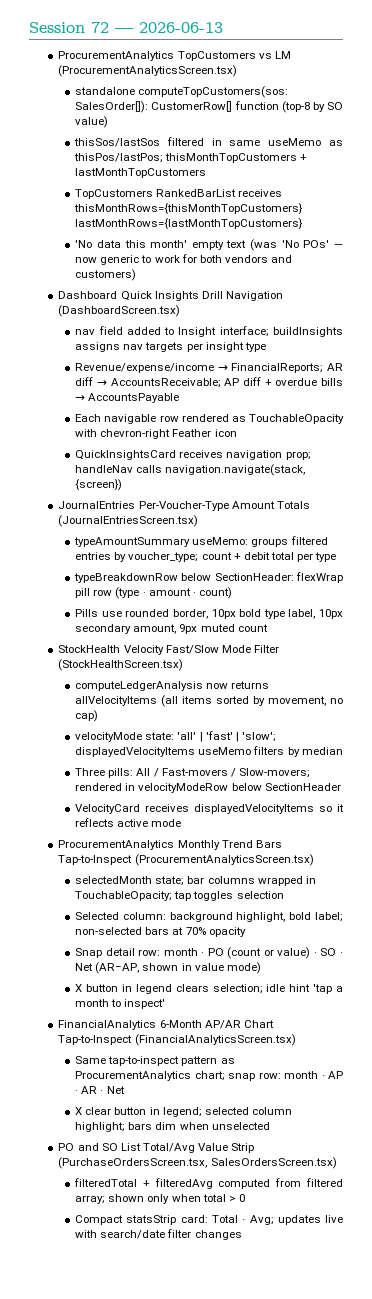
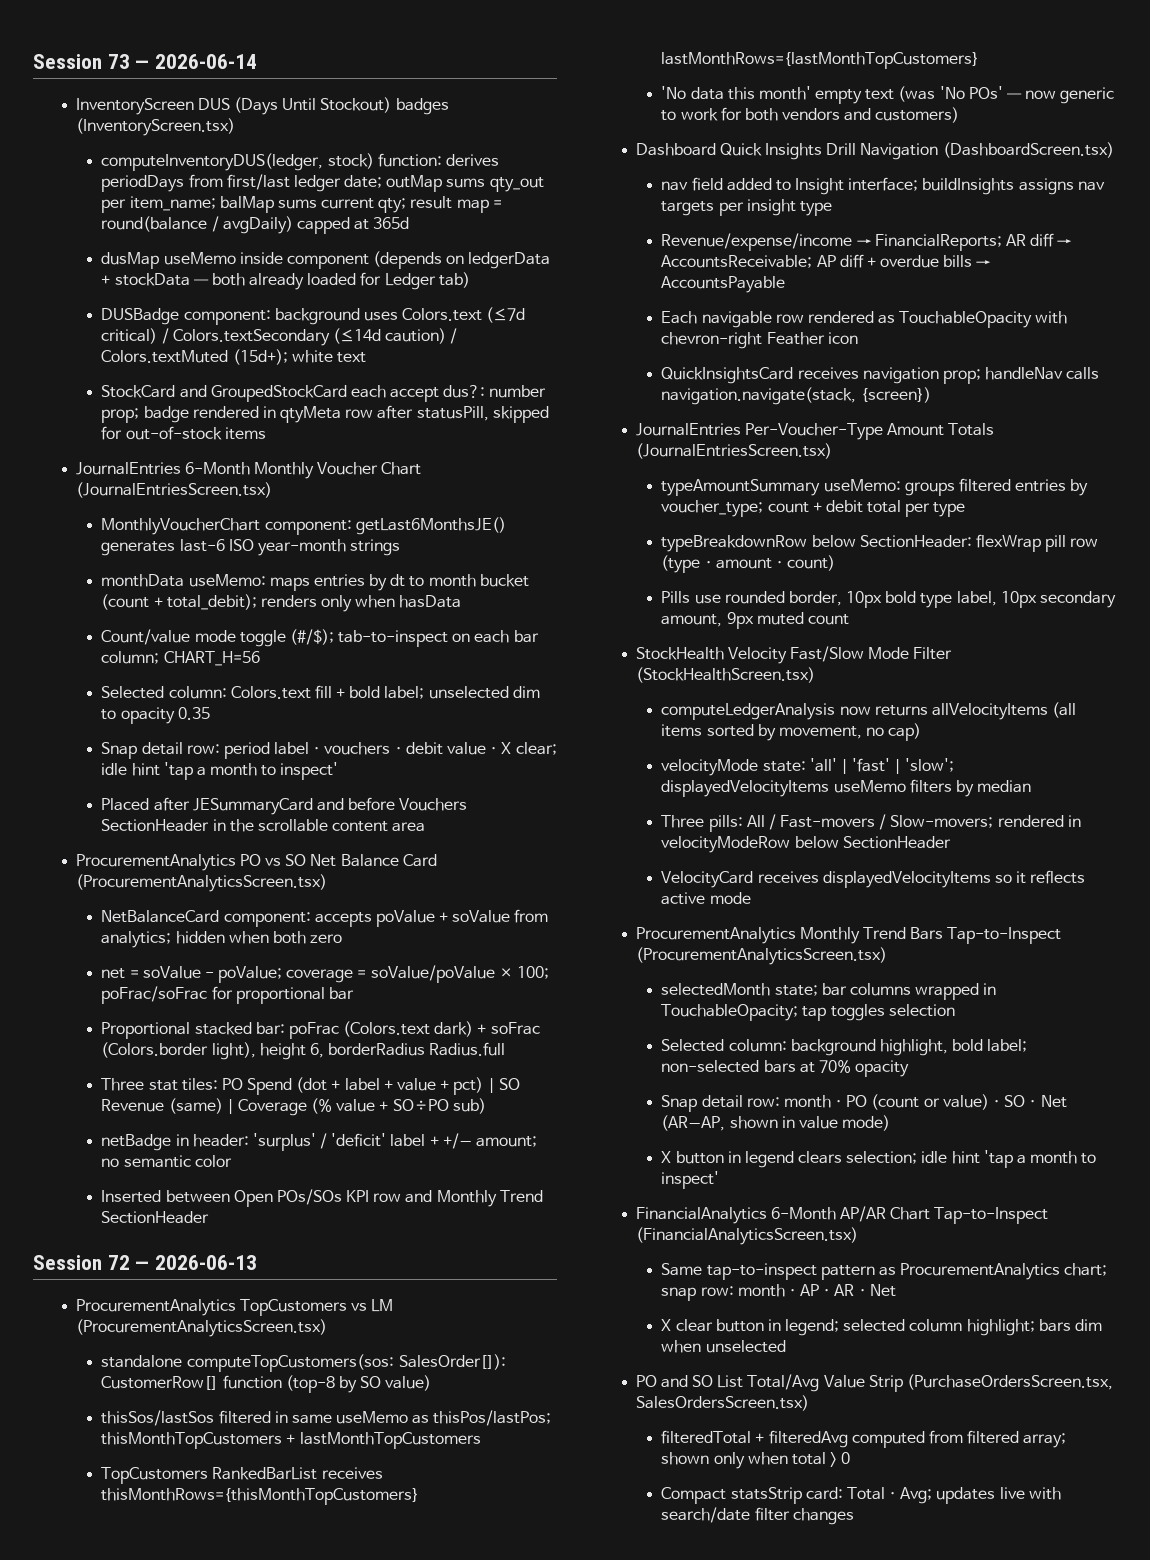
[29,22,85,33] Session -> [33,54,258,69] [75,97,449,115] [75,118,235,136] [101,153,499,171] [101,174,544,192] [101,196,502,213] [101,216,410,234] [101,251,551,269] [101,272,470,290] [101,307,526,325] [101,328,458,346] [101,349,366,365] [101,385,547,402] [101,405,549,423] [101,426,266,440] [75,462,422,479] [75,482,272,498] [101,517,506,535] [101,539,401,556] [101,574,529,591] [101,594,462,612] [101,629,539,647] [101,651,260,666] [101,685,540,699] [101,707,210,724] [101,742,557,759] [101,762,339,780] [101,797,468,815] [101,819,426,832] [75,854,437,871] [75,874,327,892] [101,909,549,927] [101,931,343,948] [101,965,549,983] [101,986,354,1004] [101,1021,540,1039] [101,1042,506,1060] [101,1077,520,1095] [101,1098,486,1116] [101,1133,537,1151] [101,1155,232,1168] [101,1189,543,1207] [101,1211,210,1224] [33,1255,102,1270] Session 73 — 2026-06-14 // InventoryScreen DUS (Days Until Stockout) badges (InventoryScreen.tsx) // computeInventoryDUS(ledger, stock) function: derives periodDays from first/last ledger date; outMap sums qty_out per item_name; balMap sums current qty; result map = round(balance / avgDaily) capped at 365d // dusMap useMemo inside component (depends on ledgerData + stockData — both already loaded for Ledger tab) // DUSBadge component: background uses Colors.text (≤7d critical) / Colors.textSecondary (≤14d caution) / Colors.textMuted (15d+); white text // StockCard and GroupedStockCard each accept dus?: number prop; badge rendered in qtyMeta row after statusPill, skipped for out-of-stock items // JournalEntries 6-Month Monthly Voucher Chart (JournalEntriesScreen.tsx) // MonthlyVoucherChart component: getLast6MonthsJE() generates last-6 ISO year-month strings // monthData useMemo: maps entries by dt to month bucket (count + total_debit); renders only when hasData // Count/value mode toggle (#/$); tab-to-inspect on each bar column; CHART_H=56 // Selected column: Colors.text fill + bold label; unselected dim to opacity 0.35 // Snap detail row: period label · vouchers · debit value · X clear; idle hint 'tap a month to inspect' // Placed after JESummaryCard and before Vouchers SectionHeader in the scrollable content area // ProcurementAnalytics PO vs SO Net Balance Card (ProcurementAnalyticsScreen.tsx) // NetBalanceCard component: accepts poValue + soValue from analytics; hidden when both zero // net = soValue - poValue; coverage = soValue/poValue × 100; poFrac/soFrac for proportional bar // Proportional stacked bar: poFrac (Colors.text dark) + soFrac (Colors.border light), height 6, borderRadius Radius.full // Three stat tiles: PO Spend (dot + label + value + pct) | SO Revenue (same) | Coverage (% value + SO÷PO sub) // netBadge in header: 'surplus' / 'deficit' label + +/− amount; no semantic color // Inserted between Open POs/SOs KPI row and Monthly Trend SectionHeader // Session

